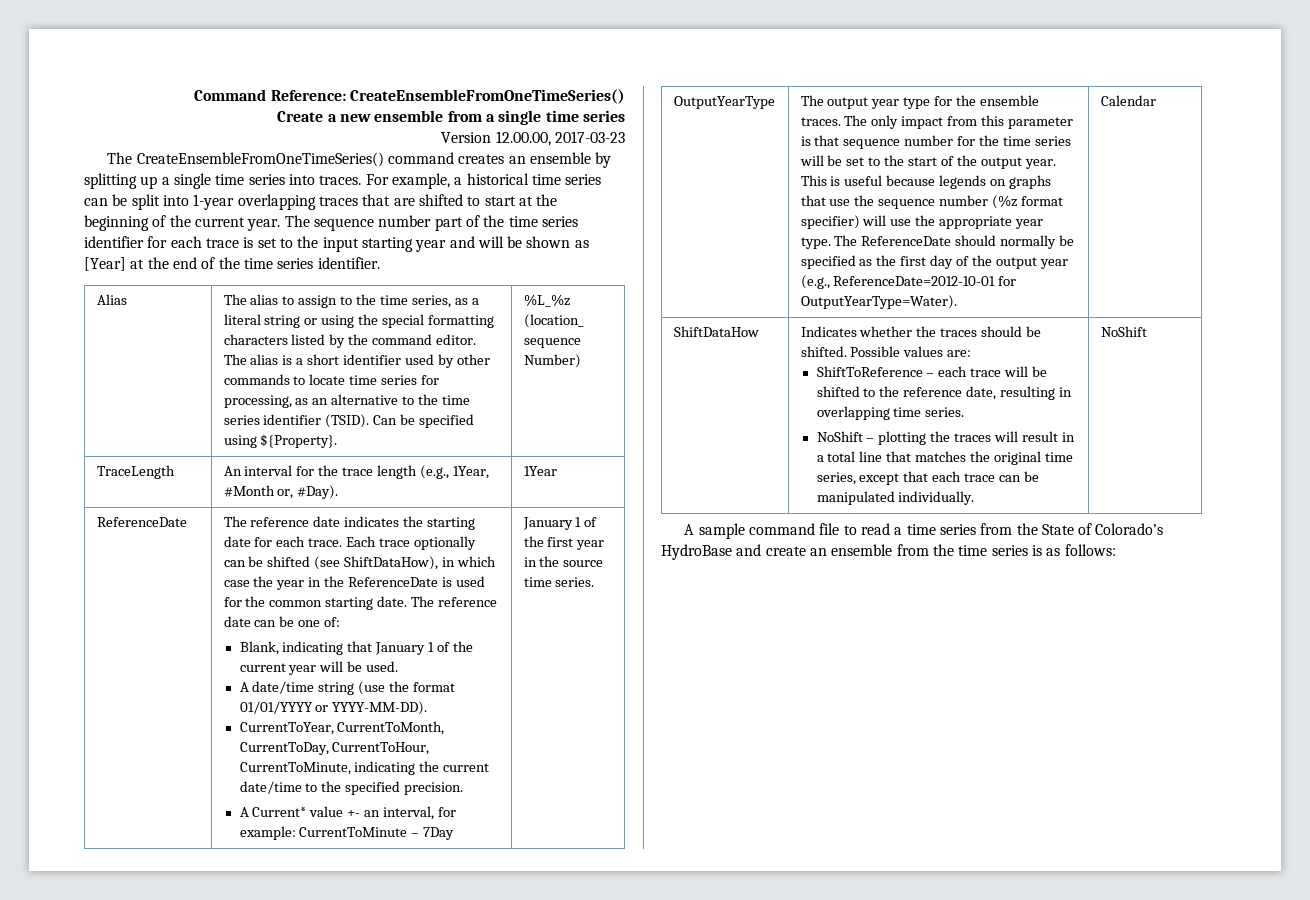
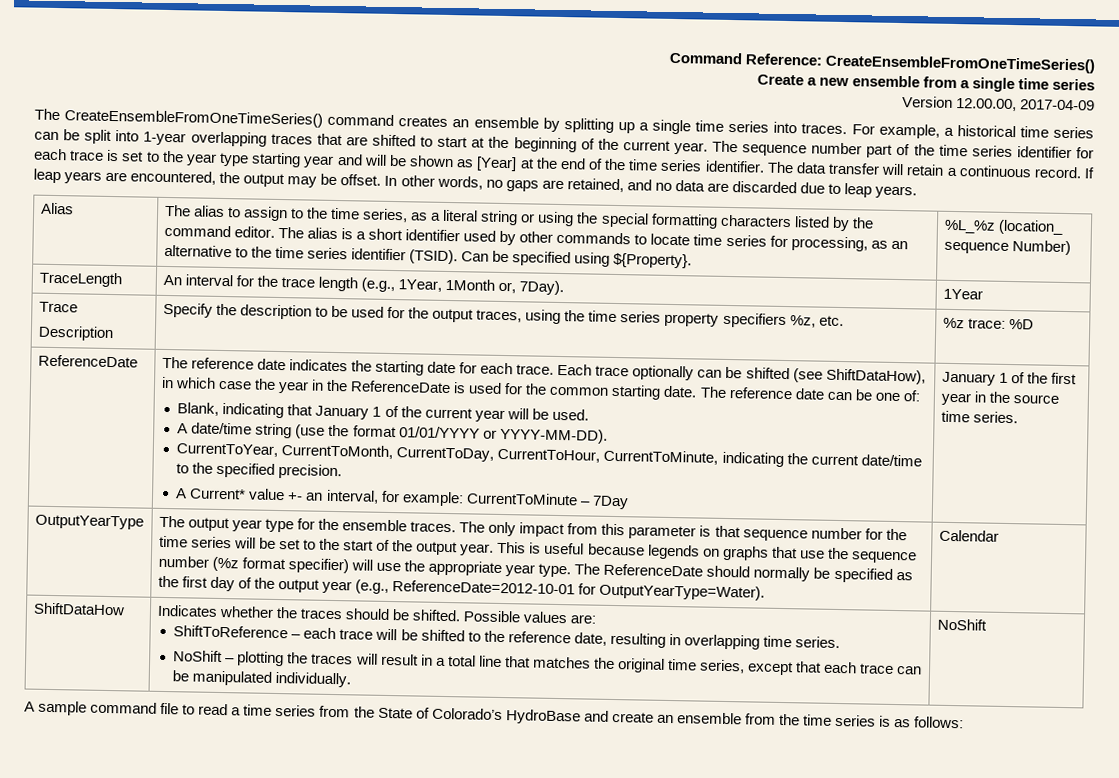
[555,131,625,143] 2017-03-23 -> [1019,99,1095,111] 2017-04-09
[322,237,359,252] input -> [185,152,250,167] year type
(380, 263) none -> [766,161,1095,179] [33,168,918,199] The data transfer will retain a continuous record. If leap years are encountered, the output may be offset. In other words, no gaps are retained, and no data are discarded due to leap years.
[223,485,339,499] [523,466,557,476] #Month or, #Day). | 1Year -> [445,278,565,296] [942,288,983,300] [38,301,78,313] [37,325,114,342] [162,302,844,329] [942,317,1034,330] 1Month or, 7Day). | 1Year // Trace // Description | Specify the description to be used for the output traces, using the time series property specifiers %z, etc. | %z trace: %D

